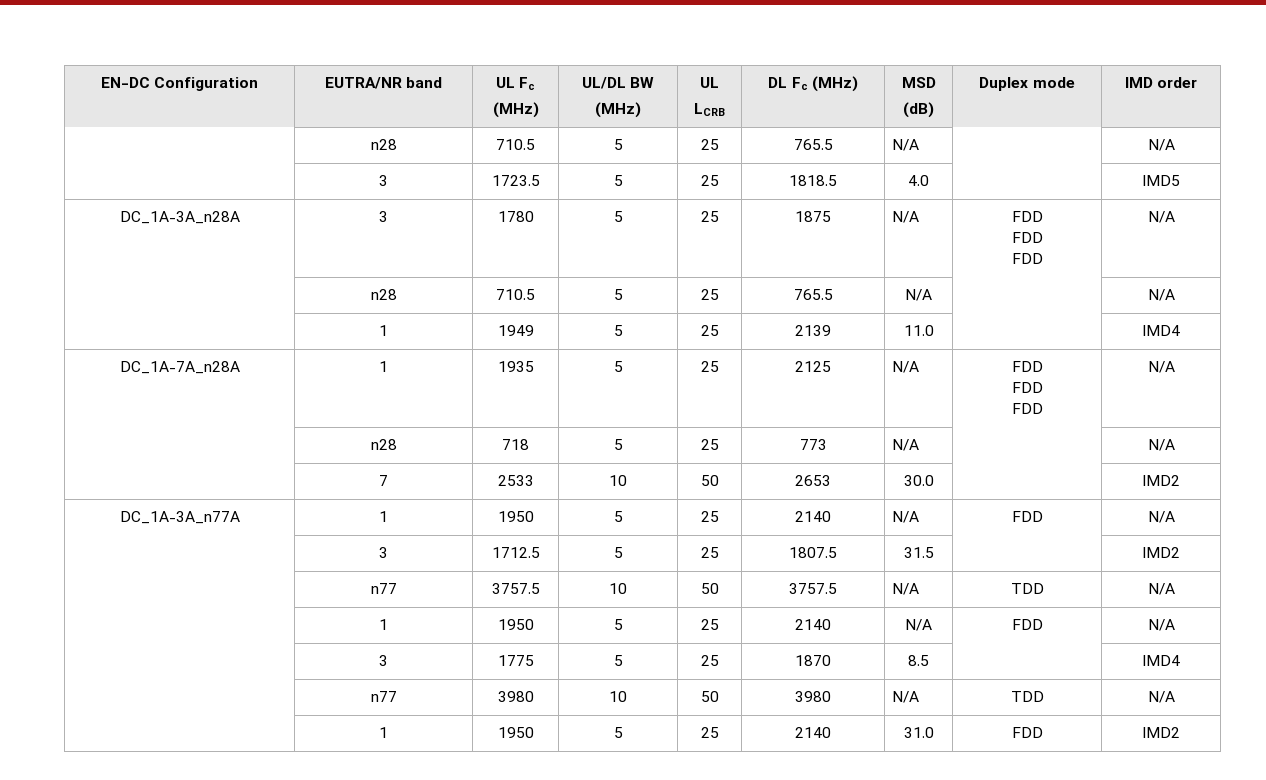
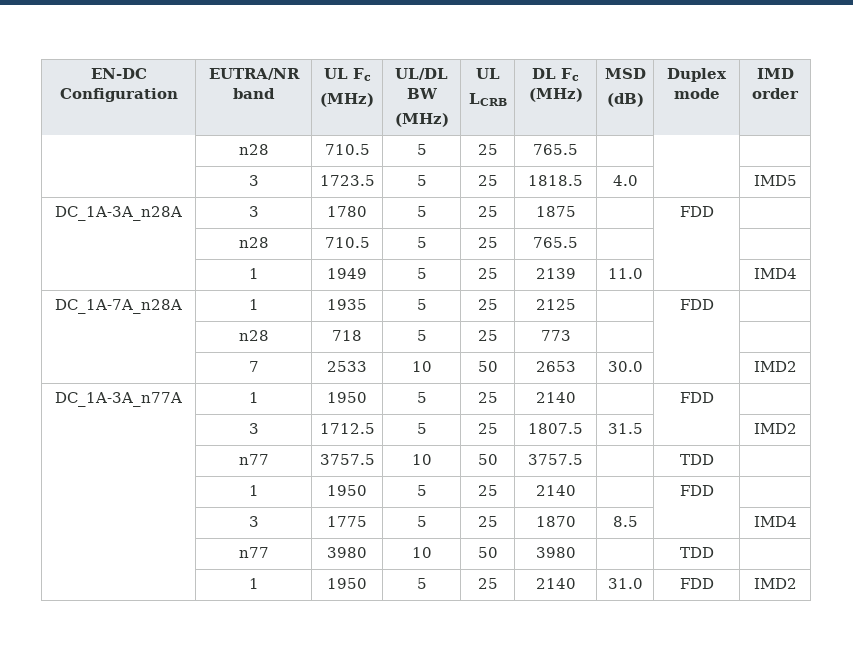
[892,139,920,151] [1147,139,1175,151] N/A | | N/A -> (578, 149) | |
[892,211,920,223] [1011,211,1043,222] [1011,232,1043,243] [1011,253,1043,264] [1147,211,1175,223] [370,289,397,300] [496,289,535,300] [613,289,623,300] [700,289,719,300] [793,289,833,300] [905,289,932,301] [1147,289,1175,301] N/A | FDD // FDD // FDD | N/A // | n28 | 710.5 | 5 | 25 | 765.5 | N/A | | N/A -> [679,206,714,217] [238,237,269,248] [324,237,370,248] [416,237,427,248] [477,237,498,248] [533,237,578,248] | FDD | // | n28 | 710.5 | 5 | 25 | 765.5 | | |
[892,361,920,373] [1011,361,1043,372] [1011,382,1043,393] [1011,403,1043,414] [1147,361,1175,373] N/A | FDD // FDD // FDD | N/A -> [679,299,714,310] | FDD |
[892,439,920,451] [1147,439,1175,451] N/A | | N/A -> (571, 335) | |
[892,511,920,523] [1011,511,1043,522] [1147,511,1175,523] N/A | FDD | N/A -> [679,392,714,403] | FDD |
[892,583,920,595] [1010,583,1044,594] [1147,583,1175,595] [379,619,388,630] [497,619,534,630] [613,619,623,630] [700,619,719,630] [795,619,831,630] [905,619,932,631] [1011,619,1043,630] [1147,619,1175,631] N/A | TDD | N/A // | 1 | 1950 | 5 | 25 | 2140 | N/A | FDD | N/A -> [679,454,714,465] [248,485,259,496] [327,485,367,496] [416,485,427,496] [477,485,498,496] [535,485,576,496] [679,485,714,496] | TDD | // | 1 | 1950 | 5 | 25 | 2140 | | FDD |
[892,691,920,703] [1010,691,1044,702] [1147,691,1175,703] N/A | TDD | N/A -> [679,547,714,558] | TDD |

